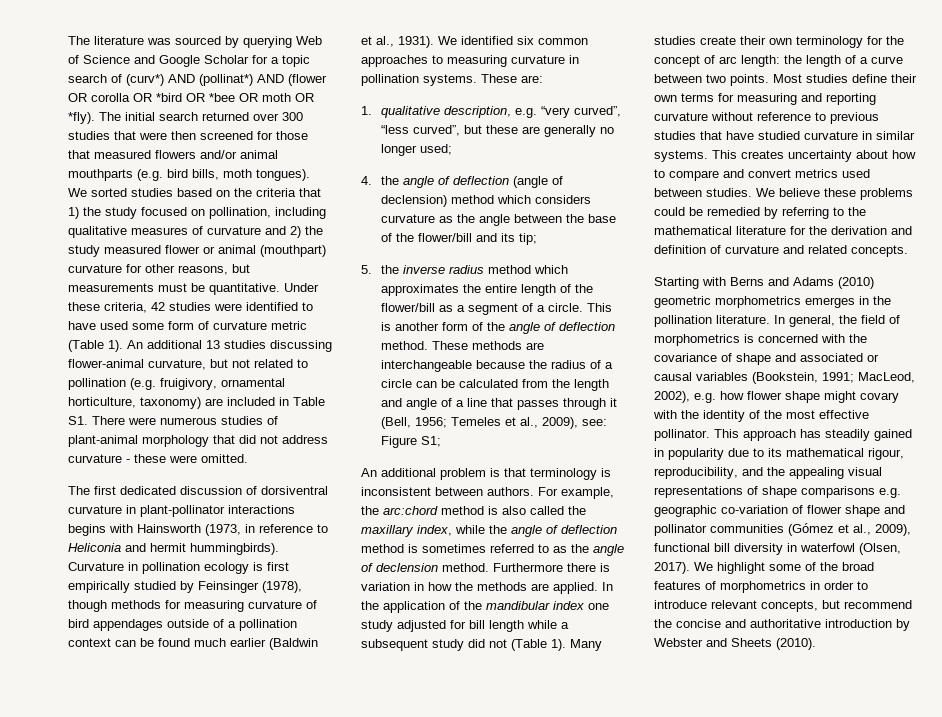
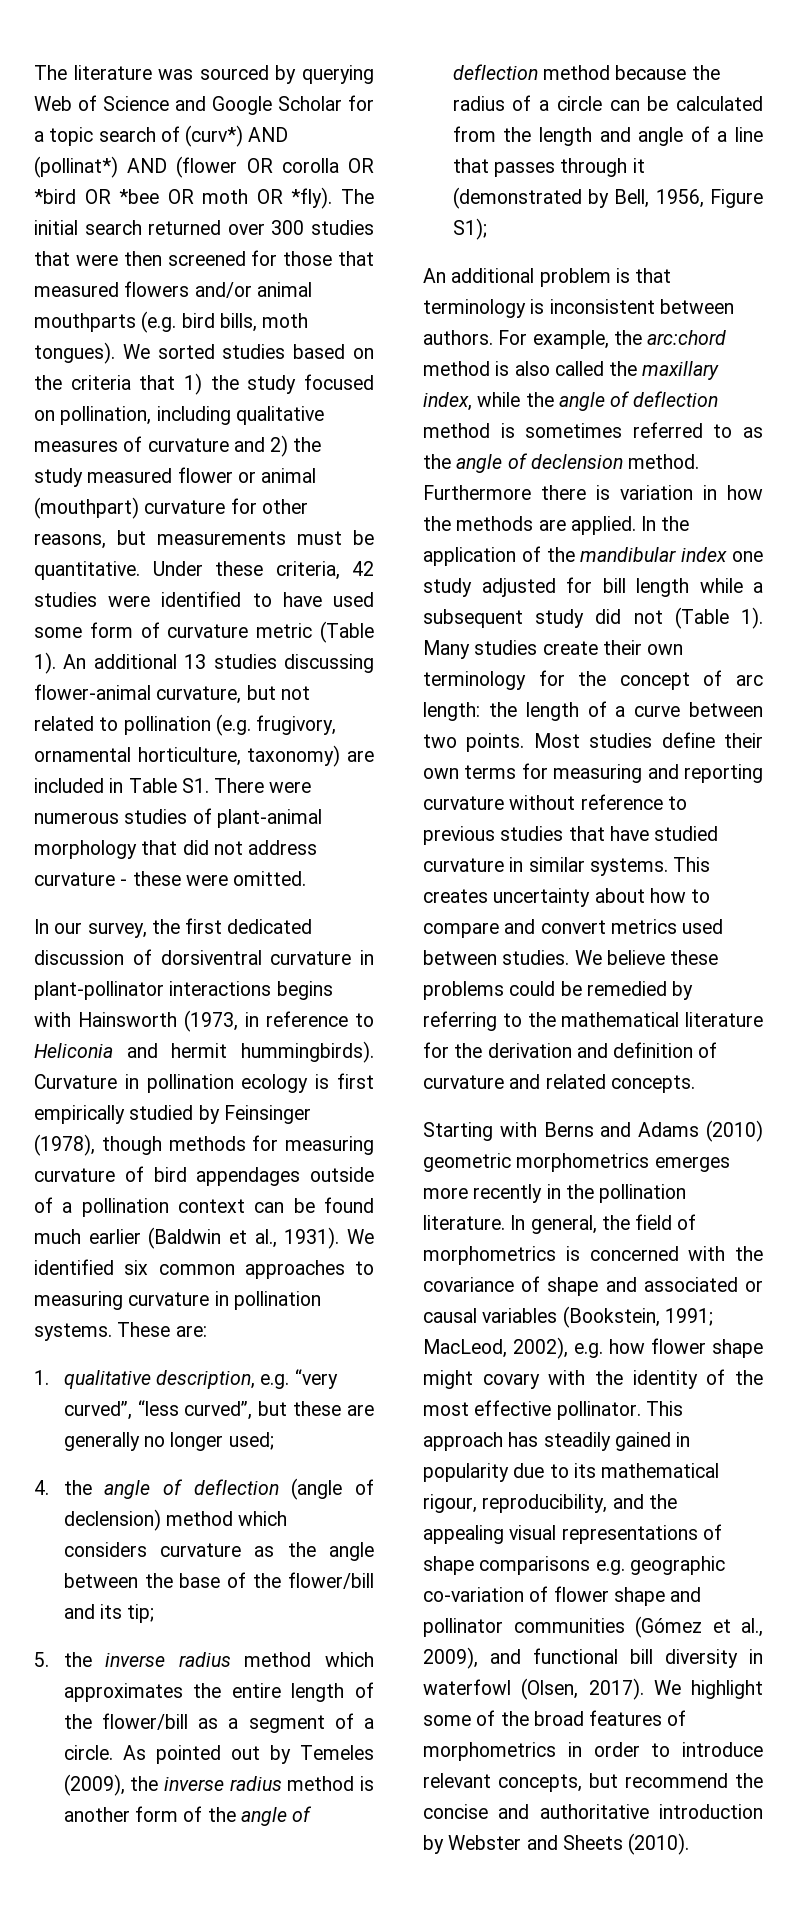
[160,378,217,390] fruigivory, -> [256,715,337,735] frugivory,
[68,486,90,495] The -> [34,919,180,938] In our survey, the
[586,303,612,312] This -> [122,1745,374,1764] [63,1774,355,1796] As pointed out by Temeles (2009), the inverse radius method
[380,341,544,350] [380,360,472,372] method. These methods are interchangeable -> [542,65,610,80] method
[380,417,607,429] [380,436,441,448] (Bell, 1956; Temeles et al., 2009), see: Figure S1; -> [452,187,763,209] [452,218,487,240] (demonstrated by Bell, 1956, Figure S1);
(855, 302) none -> [423,1184,543,1203] more recently
(911, 530) none -> [490,1649,521,1664] and

